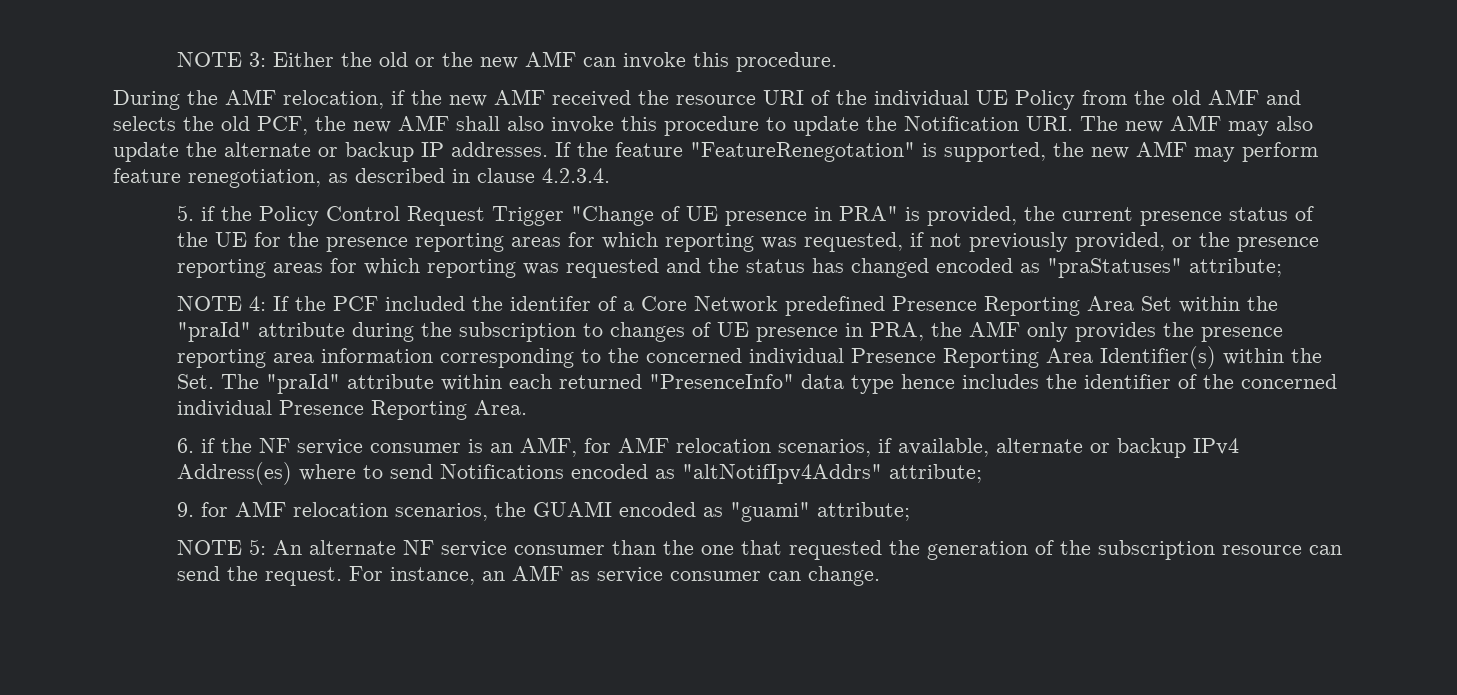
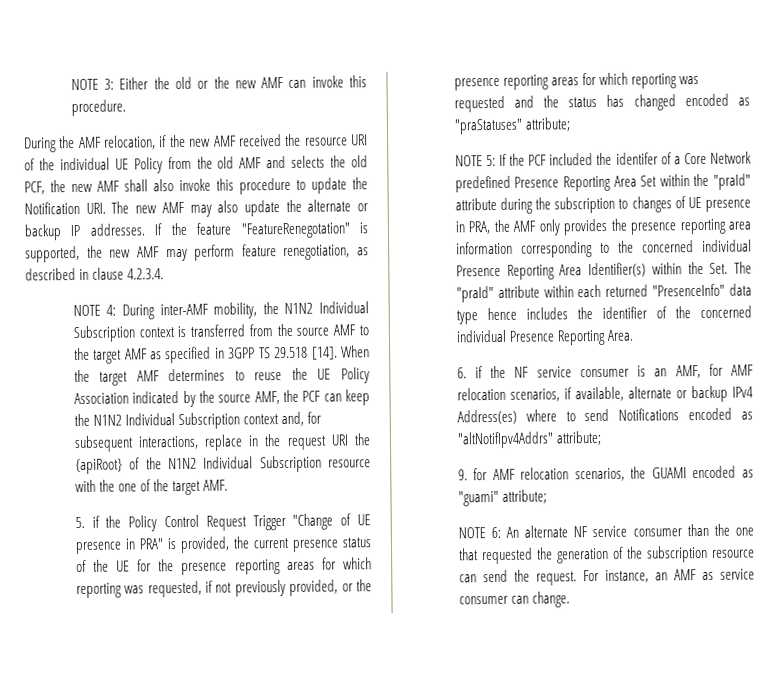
(610, 175) none -> [72,301,370,320] [72,323,370,343] [73,345,371,364] [73,367,370,386] [73,389,370,407] [73,411,322,430] [73,433,371,453] [74,455,371,475] [74,479,229,496] // NOTE 4: During inter-AMF mobility, the N1N2 Individual Subscription context is transferred from the source AMF to the target AMF as specified in 3GPP TS 29.518 [14]. When the target AMF determines to reuse the UE Policy Association indicated by the source AMF, the PCF can keep the N1N2 Individual Subscription context and, for subsequent interactions, replace in the request URI the {apiRoot} of the N1N2 Individual Subscription resource with the one of the target AMF.
[248,296,266,311] 4: -> [485,154,496,167] 5:
[248,539,266,555] 5: -> [490,526,501,539] 6:

